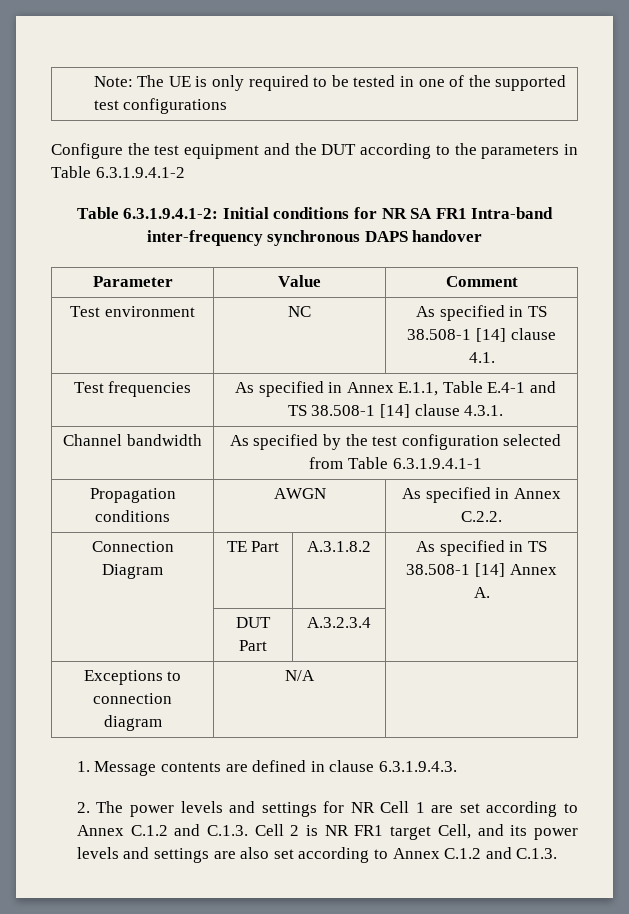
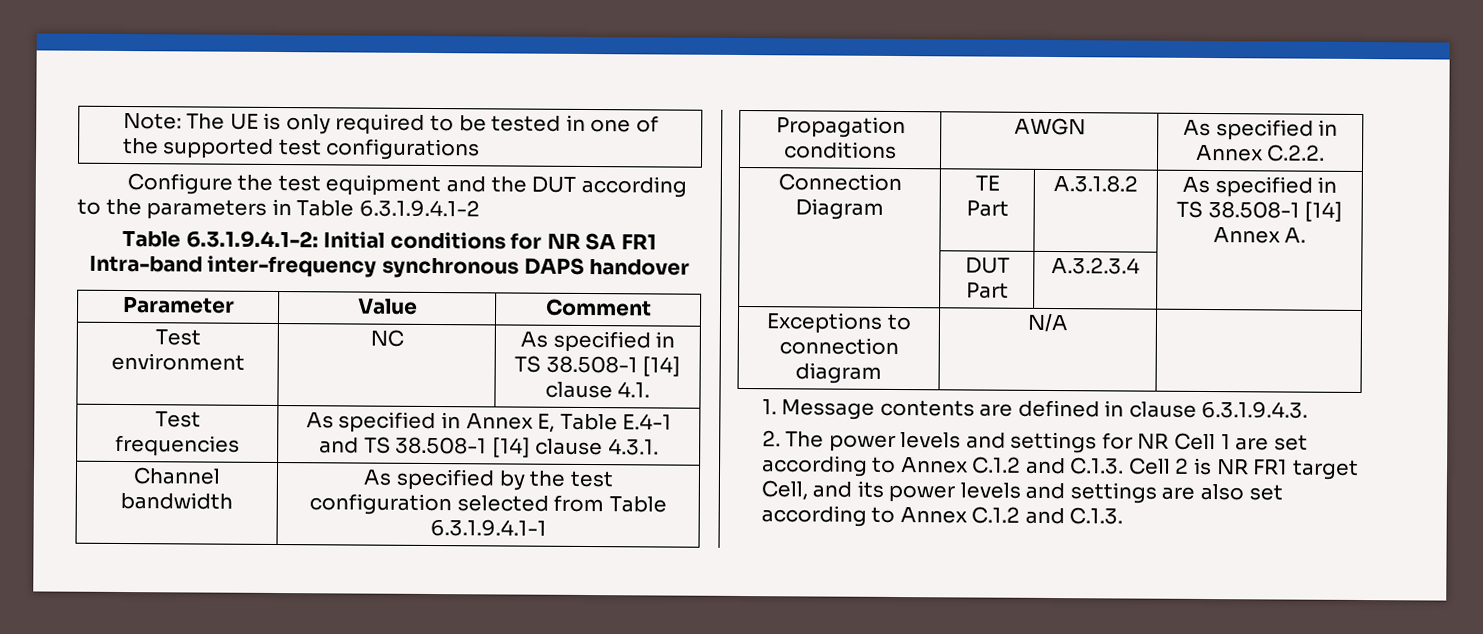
[398,382,439,396] E.1.1, -> [537,413,556,433] E,

